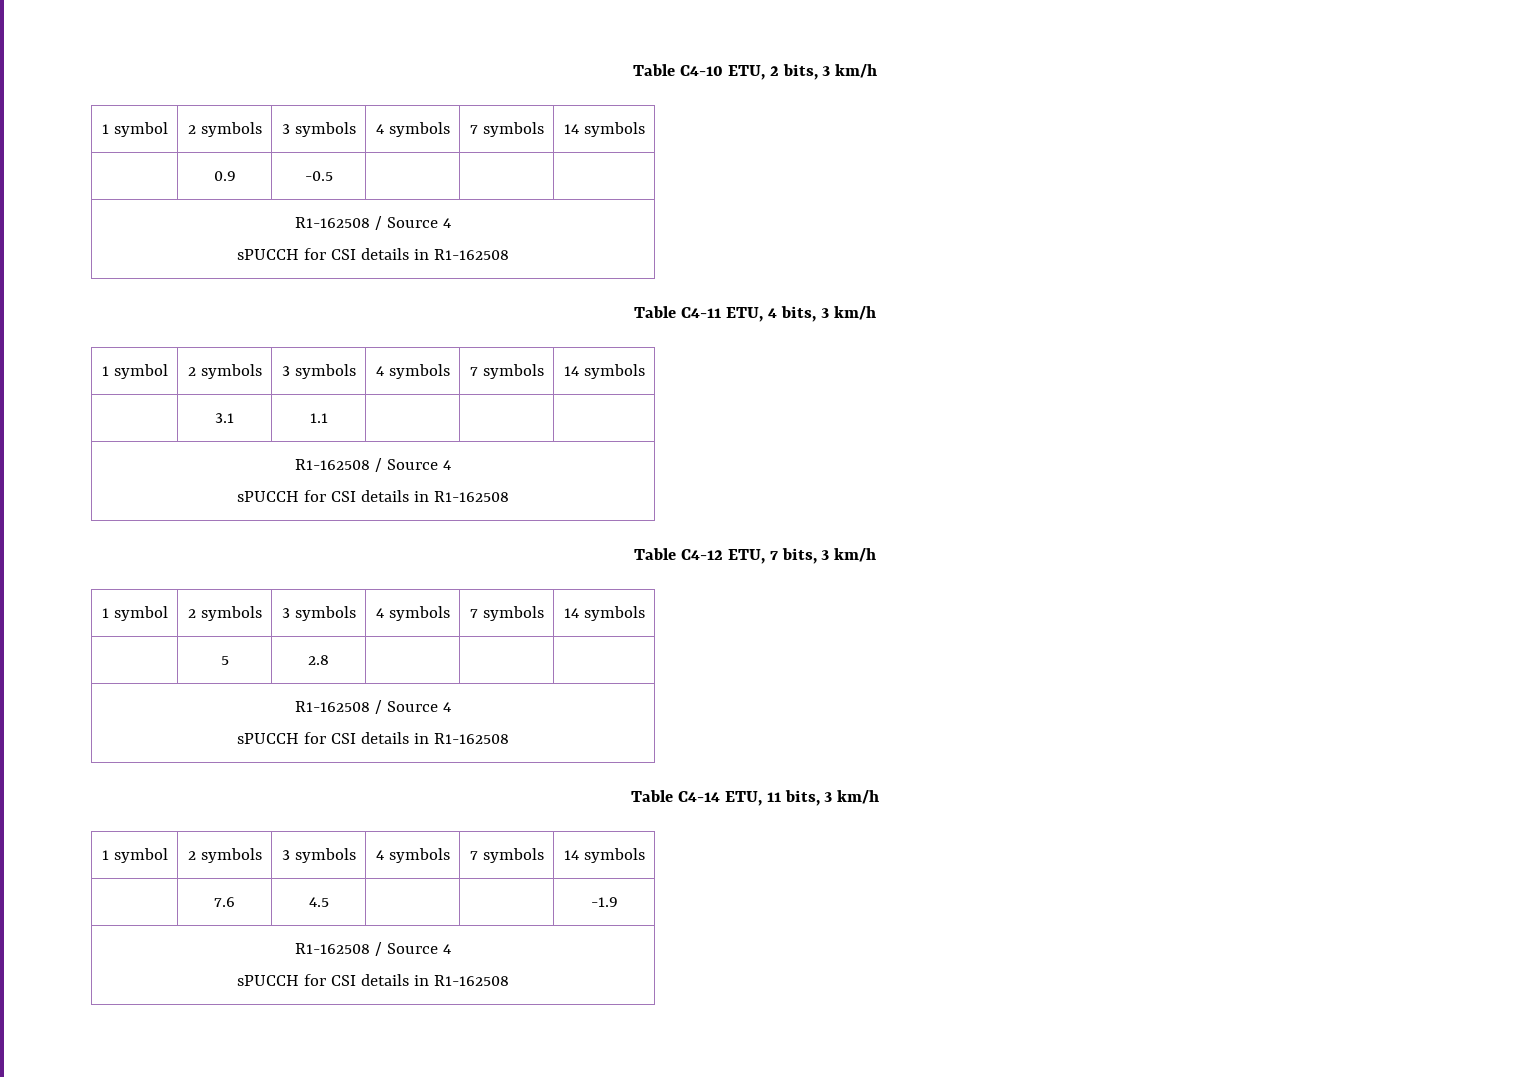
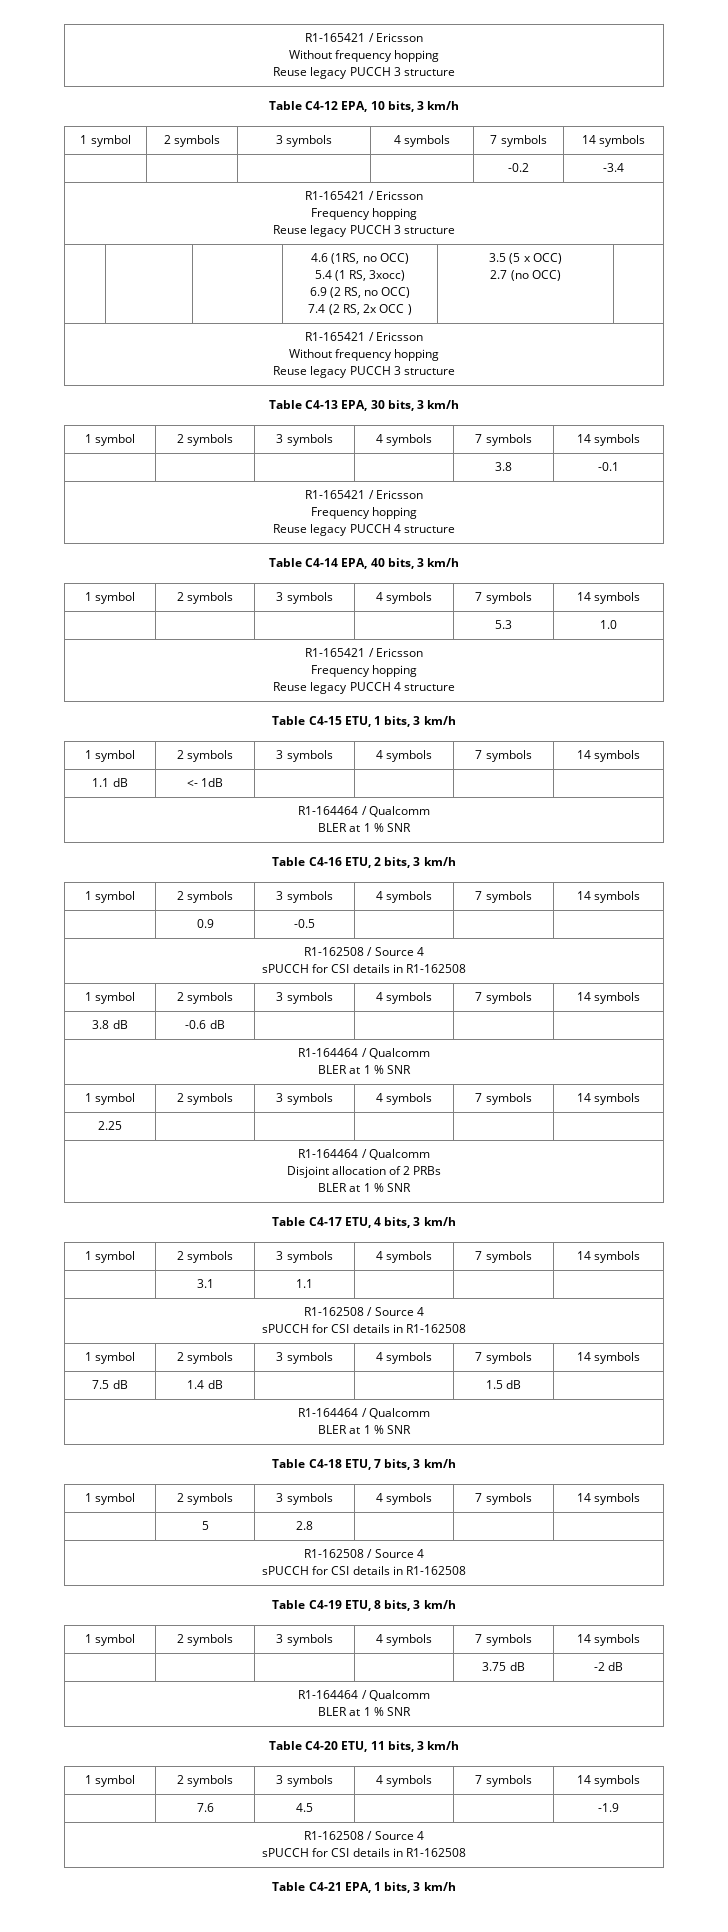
[632,64,723,76] Table C4-10 -> [305,33,423,42] [288,50,440,62] [273,67,455,79] [268,101,460,112] [80,135,131,147] [163,135,221,147] [275,135,333,147] [393,135,451,147] [490,135,547,147] [581,135,646,147] [508,163,529,172] [602,163,624,172] [305,191,423,200] [310,208,418,220] [273,225,455,237] [311,253,409,264] [314,270,406,281] [309,287,411,298] [308,304,412,315] [489,253,562,264] [490,270,561,281] [305,332,423,341] [288,349,440,361] [273,366,455,378] [268,400,460,411] [84,434,136,446] [176,434,234,446] [276,434,333,446] [375,434,433,446] [475,434,532,446] [576,434,641,446] [495,462,512,471] [597,462,619,471] [305,490,423,499] [310,507,418,519] [273,524,455,536] [268,558,460,569] [84,592,136,604] [176,592,234,604] [276,592,333,604] [375,592,433,604] [475,592,532,604] [576,592,641,604] [495,620,512,629] [599,620,617,629] [305,648,423,657] [310,665,418,677] [273,682,455,694] [272,716,456,727] [84,750,136,762] [176,750,234,762] [276,750,333,762] [375,750,433,762] [475,750,532,762] [576,750,641,762] [92,778,128,787] [186,778,224,787] [298,806,430,817] [318,823,411,832] [272,857,342,866] R1-165421 / Ericsson // Without frequency hopping // Reuse legacy PUCCH 3 structure // Table C4-12 EPA, 10 bits, 3 km/h // 1 symbol | 2 symbols | 3 symbols | 4 symbols | 7 symbols | 14 symbols // | | | | -0.2 | -3.4 // R1-165421 / Ericsson // Frequency hopping // Reuse legacy PUCCH 3 structure // | | | 4.6 (1RS, no OCC) // 5.4 (1 RS, 3xocc) // 6.9 (2 RS, no OCC) // 7.4 (2 RS, 2x OCC ) | 3.5 (5 x OCC) // 2.7 (no OCC) | // R1-165421 / Ericsson // Without frequency hopping // Reuse legacy PUCCH 3 structure // Table C4-13 EPA, 30 bits, 3 km/h // 1 symbol | 2 symbols | 3 symbols | 4 symbols | 7 symbols | 14 symbols // | | | | 3.8 | -0.1 // R1-165421 / Ericsson // Frequency hopping // Reuse legacy PUCCH 4 structure // Table C4-14 EPA, 40 bits, 3 km/h // 1 symbol | 2 symbols | 3 symbols | 4 symbols | 7 symbols | 14 symbols // | | | | 5.3 | 1.0 // R1-165421 / Ericsson // Frequency hopping // Reuse legacy PUCCH 4 structure // Table C4-15 ETU, 1 bits, 3 km/h // 1 symbol | 2 symbols | 3 symbols | 4 symbols | 7 symbols | 14 symbols // 1.1 dB | <- 1dB | | | | // R1-164464 / Qualcomm // BLER at 1 % SNR // Table C4-16
[634,306,722,318] // Table C4-11 -> [84,992,136,1004] [176,992,234,1004] [276,992,333,1004] [375,992,433,1004] [475,992,532,1004] [576,992,641,1004] [92,1020,128,1029] [185,1020,225,1029] [298,1048,430,1059] [318,1065,411,1074] [84,1093,136,1105] [176,1093,234,1105] [276,1093,333,1105] [375,1093,433,1105] [475,1093,532,1105] [576,1093,641,1105] [98,1121,122,1130] [298,1149,430,1160] [286,1166,442,1178] [318,1183,411,1192] [272,1217,342,1226] // 1 symbol | 2 symbols | 3 symbols | 4 symbols | 7 symbols | 14 symbols // 3.8 dB | -0.6 dB | | | | // R1-164464 / Qualcomm // BLER at 1 % SNR // 1 symbol | 2 symbols | 3 symbols | 4 symbols | 7 symbols | 14 symbols // 2.25 | | | | | // R1-164464 / Qualcomm // Disjoint allocation of 2 PRBs // BLER at 1 % SNR // Table C4-17
[633,548,723,560] // Table C4-12 -> [84,1352,136,1364] [176,1352,234,1364] [276,1352,333,1364] [375,1352,433,1364] [475,1352,532,1364] [576,1352,641,1364] [92,1380,128,1389] [187,1380,223,1389] [485,1380,522,1389] [298,1408,430,1419] [318,1425,411,1434] [272,1459,342,1468] // 1 symbol | 2 symbols | 3 symbols | 4 symbols | 7 symbols | 14 symbols // 7.5 dB | 1.4 dB | | | 1.5 dB | // R1-164464 / Qualcomm // BLER at 1 % SNR // Table C4-18
[677,791,720,802] C4-14 -> [308,1600,456,1611] [84,1634,136,1646] [176,1634,234,1646] [276,1634,333,1646] [375,1634,433,1646] [475,1634,532,1646] [576,1634,641,1646] [482,1662,525,1671] [593,1662,624,1671] [298,1690,430,1701] [318,1707,411,1716] [268,1741,339,1750] C4-19 ETU, 8 bits, 3 km/h // 1 symbol | 2 symbols | 3 symbols | 4 symbols | 7 symbols | 14 symbols // | | | | 3.75 dB | -2 dB // R1-164464 / Qualcomm // BLER at 1 % SNR // Table C4-20
(509, 980) none -> [272,1882,456,1893] // Table C4-21 EPA, 1 bits, 3 km/h

